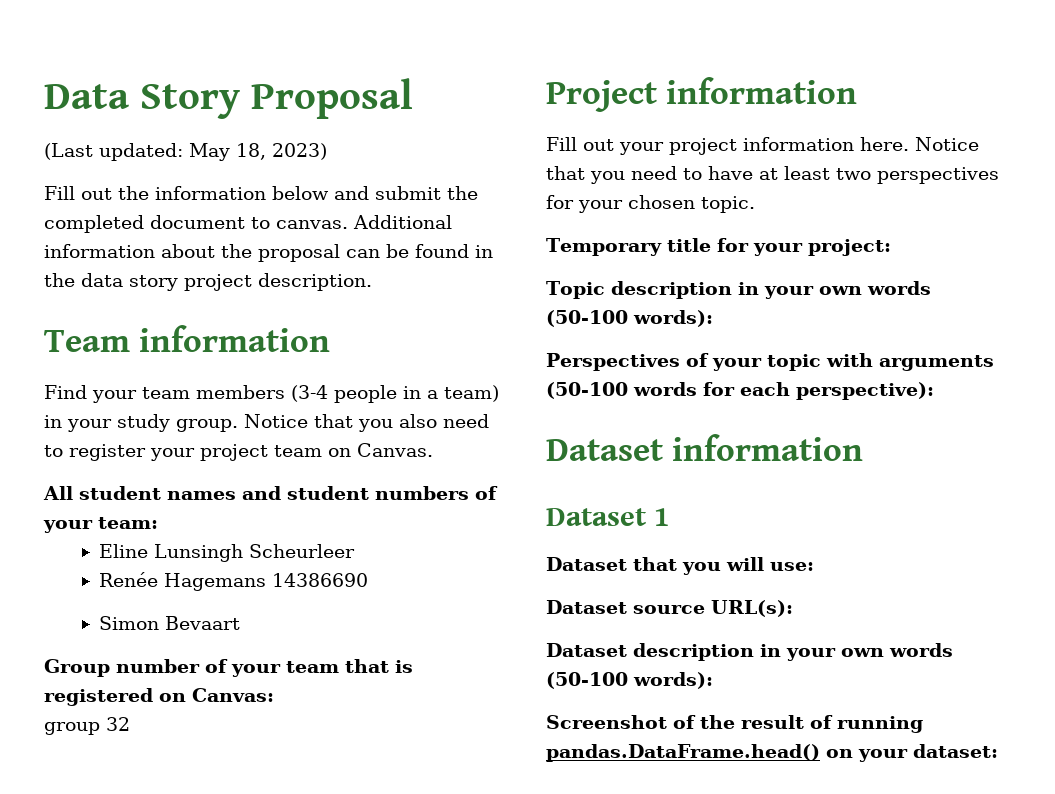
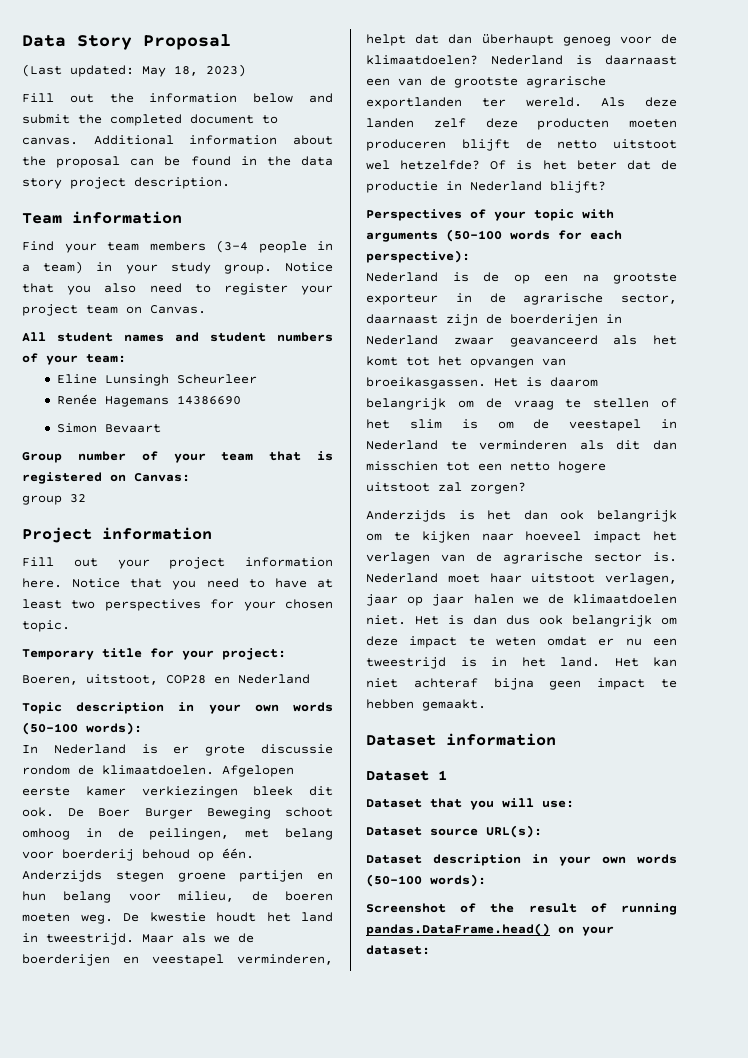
(891, 247) none -> [22,674,310,685] // Boeren, uitstoot, COP28 en Nederland
(713, 318) none -> [22,744,333,756] [22,765,294,777] [22,786,333,798] [22,807,333,819] [22,828,333,840] [22,848,254,861] [22,870,333,882] [22,891,333,903] [22,912,333,924] [22,933,254,945] [22,954,333,966] [366,34,677,46] [366,55,677,65] [366,76,606,88] [366,97,677,109] [366,118,677,130] [366,139,677,151] [366,160,677,170] [366,181,606,193] // In Nederland is er grote discussie rondom de klimaatdoelen. Afgelopen eerste kamer verkiezingen bleek dit ook. De Boer Burger Beweging schoot omhoog in de peilingen, met belang voor boerderij behoud op één. Anderzijds stegen groene partijen en hun belang voor milieu, de boeren moeten weg. De kwestie houdt het land in tweestrijd. Maar als we de boerderijen en veestapel verminderen, helpt dat dan überhaupt genoeg voor de klimaatdoelen? Nederland is daarnaast een van de grootste agrarische exportlanden ter wereld. Als deze landen zelf deze producten moeten produceren blijft de netto uitstoot wel hetzelfde? Of is het beter dat de productie in Nederland blijft?
(934, 391) none -> [366,272,677,284] [366,293,677,305] [366,314,622,326] [366,335,677,347] [366,356,566,368] [366,377,598,389] [366,398,677,410] [366,419,677,431] [366,440,677,450] [366,461,606,473] [366,482,526,494] [366,510,677,522] [366,531,677,543] [366,552,677,564] [366,573,677,585] [366,594,677,606] [366,615,677,627] [366,636,677,648] [366,657,677,669] [366,678,677,690] [366,699,486,711] // Nederland is de op een na grootste exporteur in de agrarische sector, daarnaast zijn de boerderijen in Nederland zwaar geavanceerd als het komt tot het opvangen van broeikasgassen. Het is daarom belangrijk om de vraag te stellen of het slim is om de veestapel in Nederland te verminderen als dit dan misschien tot een netto hogere uitstoot zal zorgen? // Anderzijds is het dan ook belangrijk om te kijken naar hoeveel impact het verlagen van de agrarische sector is. Nederland moet haar uitstoot verlagen, jaar op jaar halen we de klimaatdoelen niet. Het is dan dus ook belangrijk om deze impact te weten omdat er nu een tweestrijd is in het land. Het kan niet achteraf bijna geen impact te hebben gemaakt.

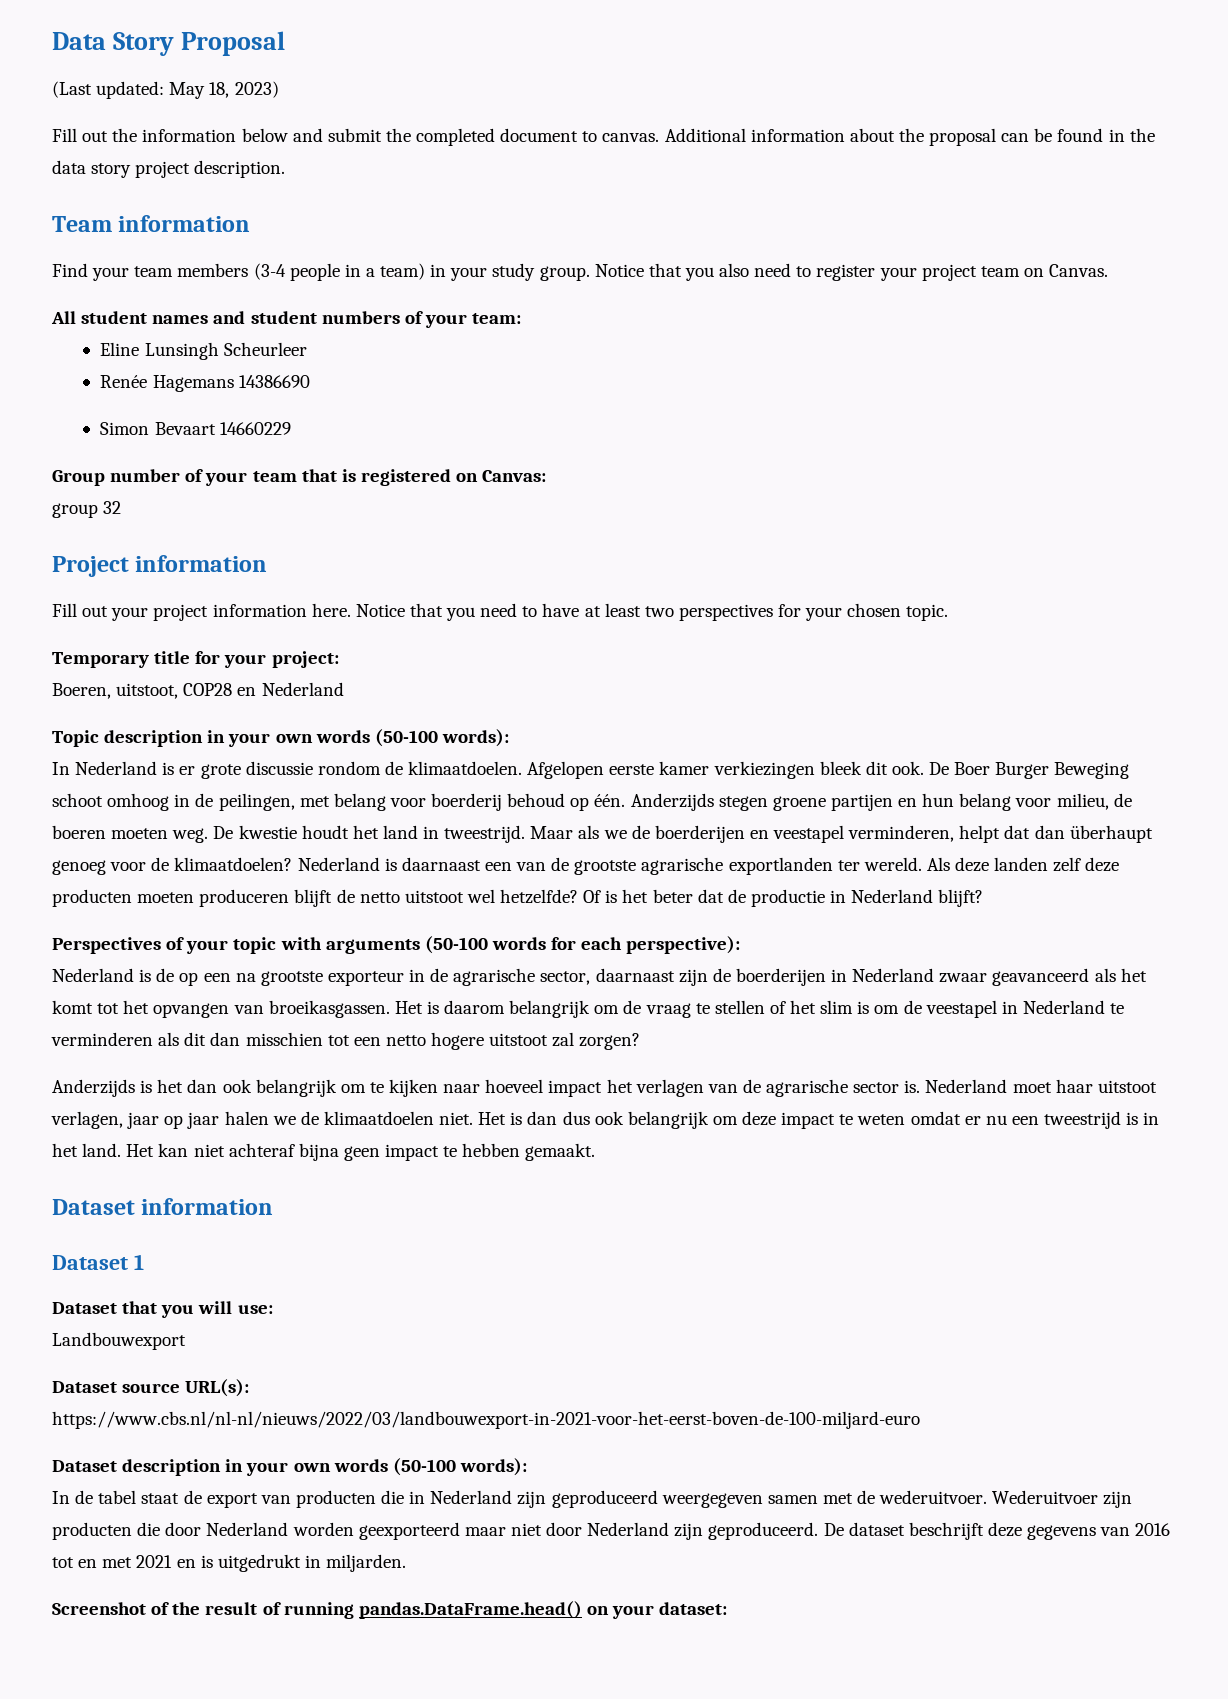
(162, 428) none -> [219,422,291,435] 14660229
(574, 804) none -> [52,1332,186,1350] // Landbouwexport
(542, 831) none -> [52,1411,920,1429] // https://www.cbs.nl/nl-nl/nieuws/2022/03/landbouwexport-in-2021-voor-het-eerst-boven-de-100-miljard-euro
(486, 880) none -> [52,1490,1133,1508] [52,1522,1171,1540] [52,1554,407,1572] // In de tabel staat de export van producten die in Nederland zijn geproduceerd weergegeven samen met de wederuitvoer. Wederuitvoer zijn producten die door Nederland worden geexporteerd maar niet door Nederland zijn geproduceerd. De dataset beschrijft deze gegevens van 2016 tot en met 2021 en is uitgedrukt in miljarden.

